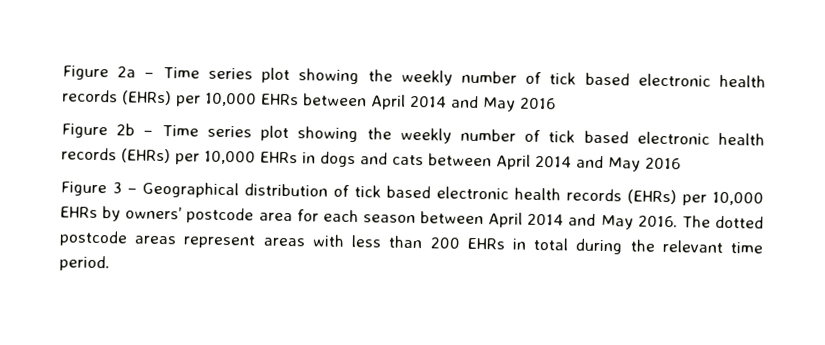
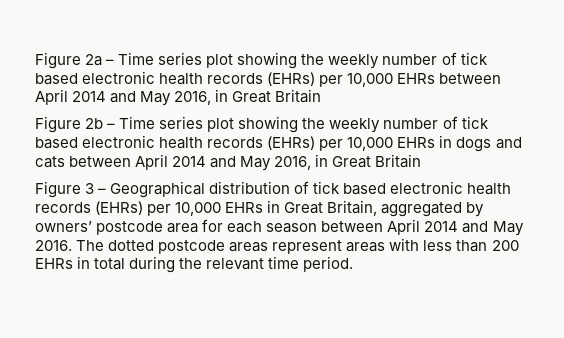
[520,97,556,110] 2016 -> [174,89,322,105] 2016, in Great Britain
[645,157,681,170] 2016 -> [274,154,422,170] 2016, in Great Britain
(98, 212) none -> [267,200,463,217] in Great Britain, aggregated

